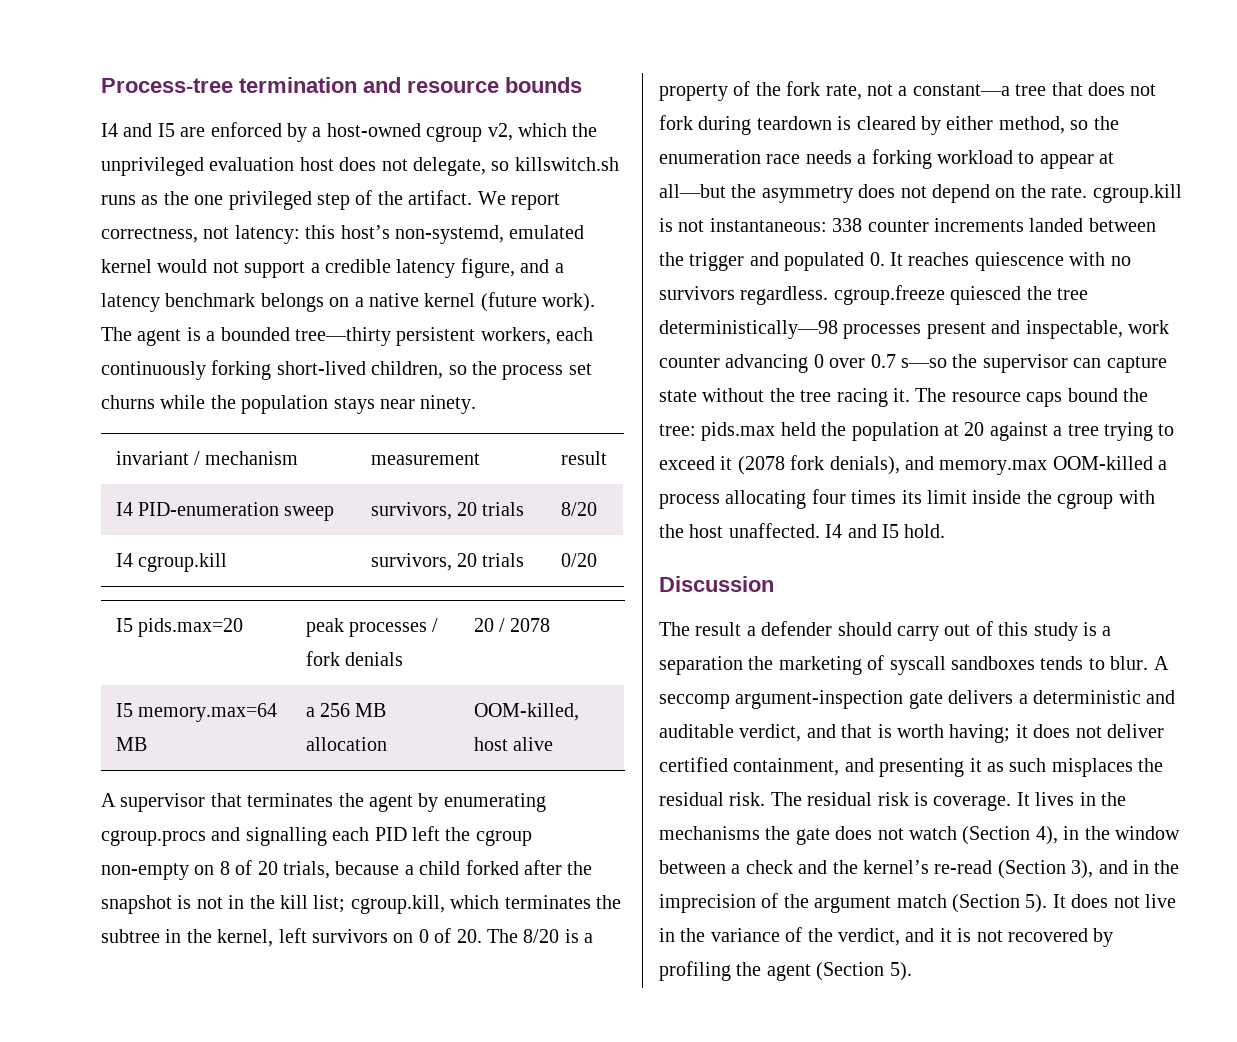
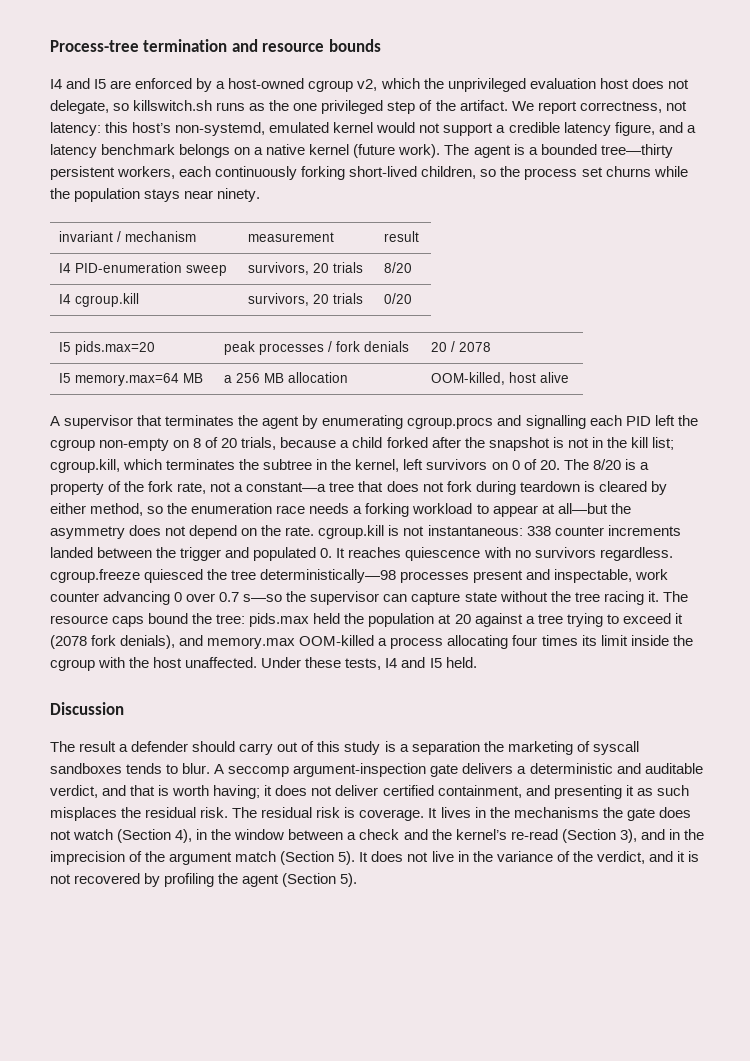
[825,524,946,538] I4 and I5 hold. -> [261,657,477,670] Under these tests, I4 and I5 held.

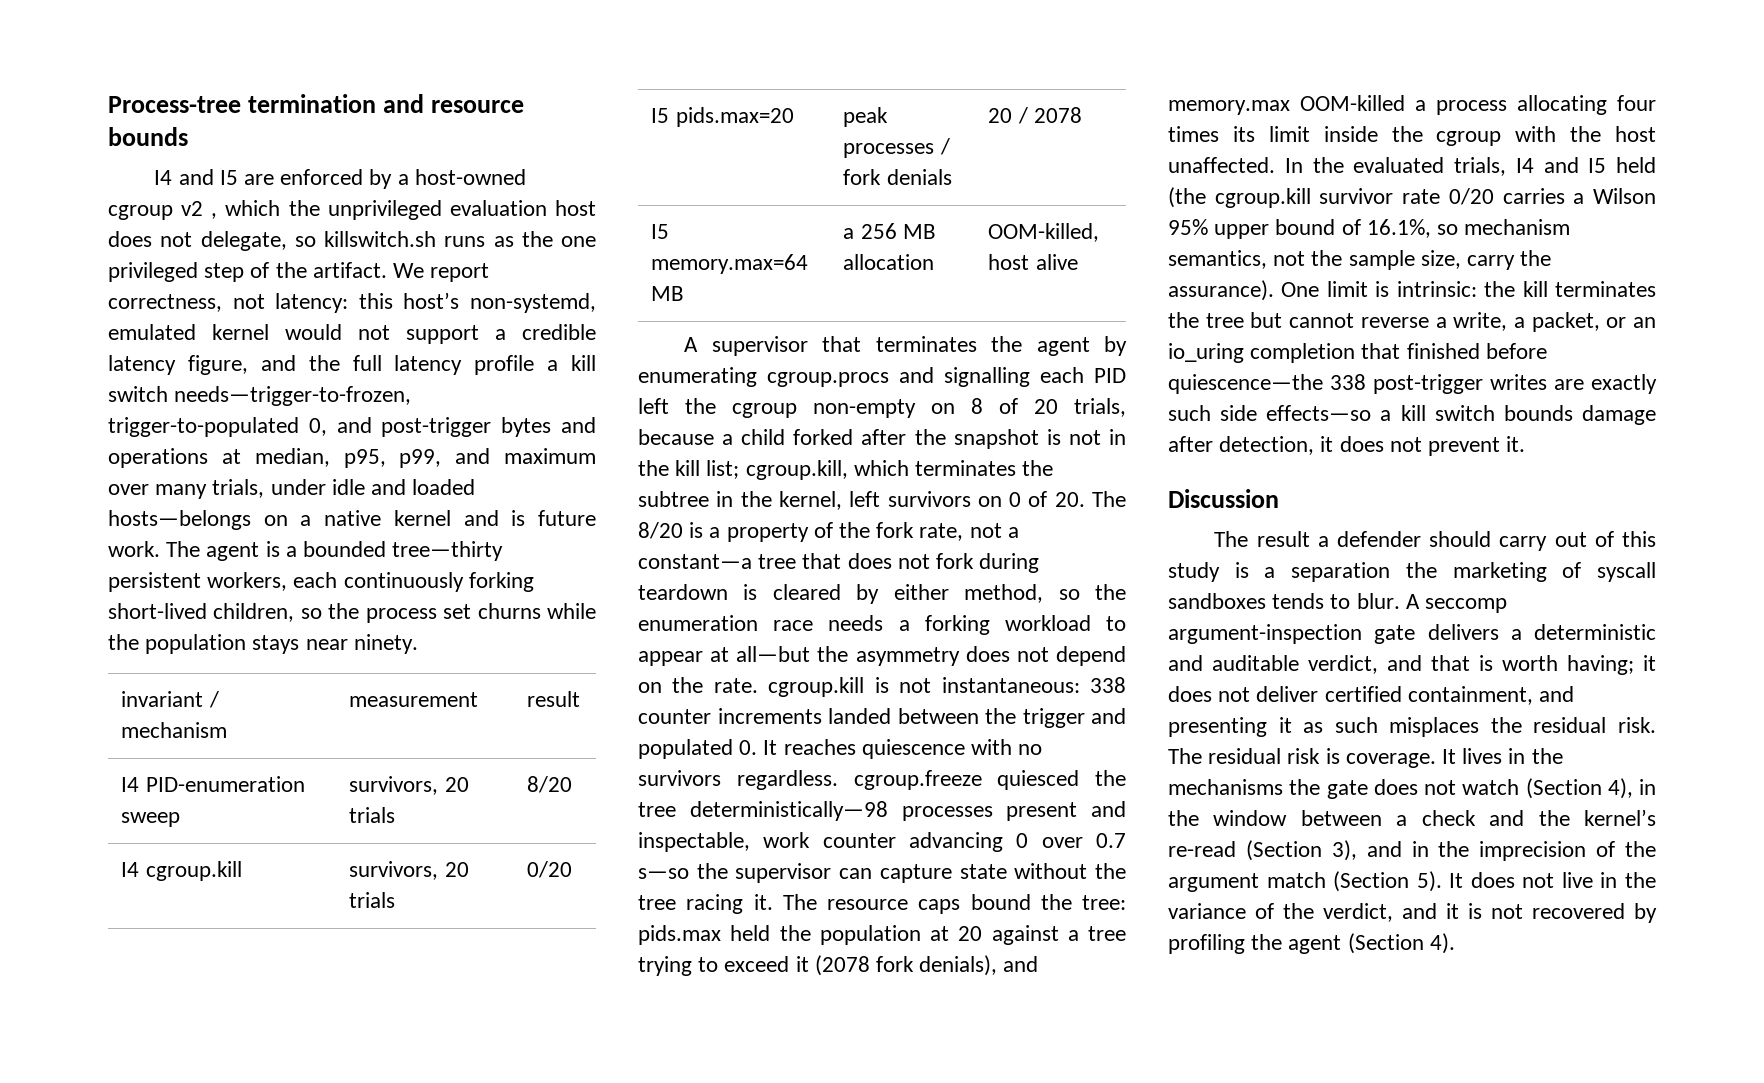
[357,79,378,91] v2, -> [181,201,218,219] v2 ,
[686,125,696,133] [50,144,441,158] a latency benchmark belongs on a native kernel (future work). -> [308,355,596,375] [108,386,412,406] [108,417,596,437] [108,448,596,468] [108,479,476,499] [108,510,596,530] [108,541,160,557] the full latency profile a kill switch needs—trigger-to-frozen, trigger-to-populated 0, and post-trigger bytes and operations at median, p95, p99, and maximum over many trials, under idle and loaded hosts—belongs on a native kernel and is future work.
[261,657,477,670] Under these tests, I4 and I5 held. -> [1284,157,1656,176] [1168,187,1656,208] [1168,219,1571,239] [1168,250,1552,270] [1168,280,1656,301] [1168,312,1656,332] [1168,343,1547,363] [1168,374,1657,394] [1168,405,1656,425] [1168,436,1526,456] In the evaluated trials, I4 and I5 held (the cgroup.kill survivor rate 0/20 carries a Wilson 95% upper bound of 16.1%, so mechanism semantics, not the sample size, carry the assurance). One limit is intrinsic: the kill terminates the tree but cannot reverse a write, a packet, or an io_uring completion that finished before quiescence—the 338 post-trigger writes are exactly such side effects—so a kill switch bounds damage after detection, it does not prevent it.
[340,873,358,887] 5). -> [1429,933,1455,954] 4).

